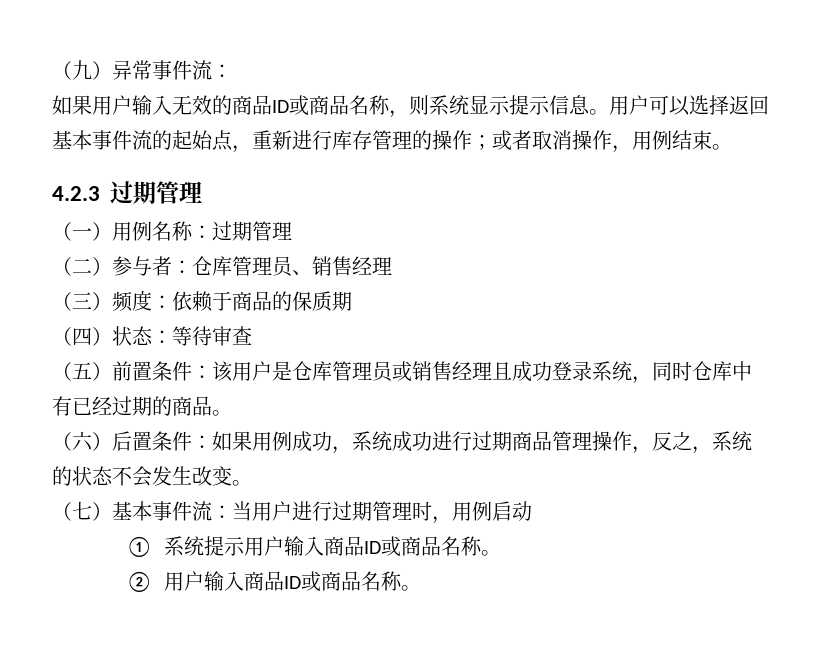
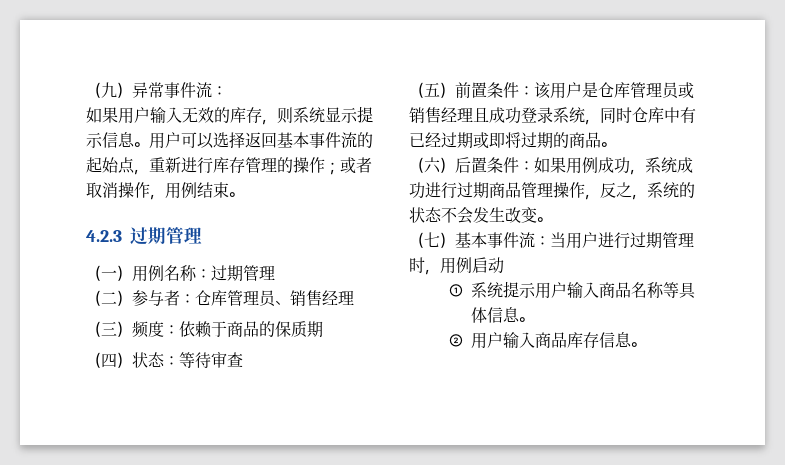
[232,95,390,116] 商品ID或商品名称 -> [230,107,262,123] 库存
(152, 406) none -> [473,132,553,149] 或即将过期
[363,536,482,557] ID或商品名称 -> [630,282,696,299] [470,307,520,323] 名称等具体信息
[283,571,402,592] ID或商品名称 -> [566,332,632,348] 库存信息

